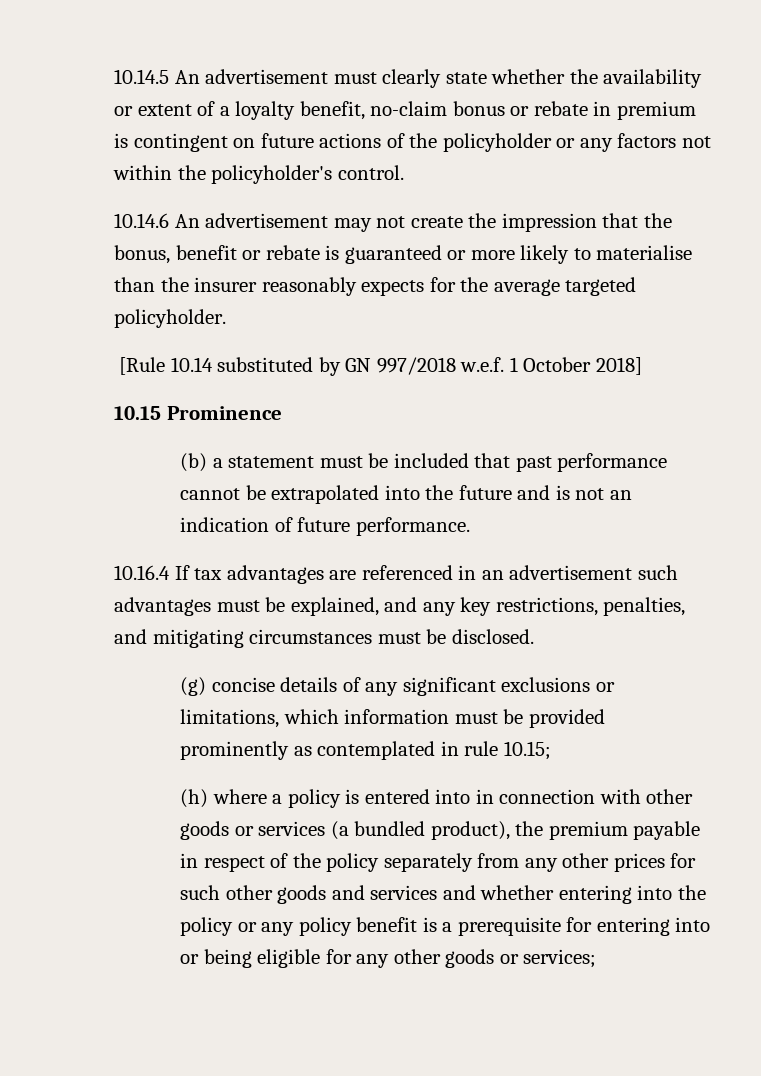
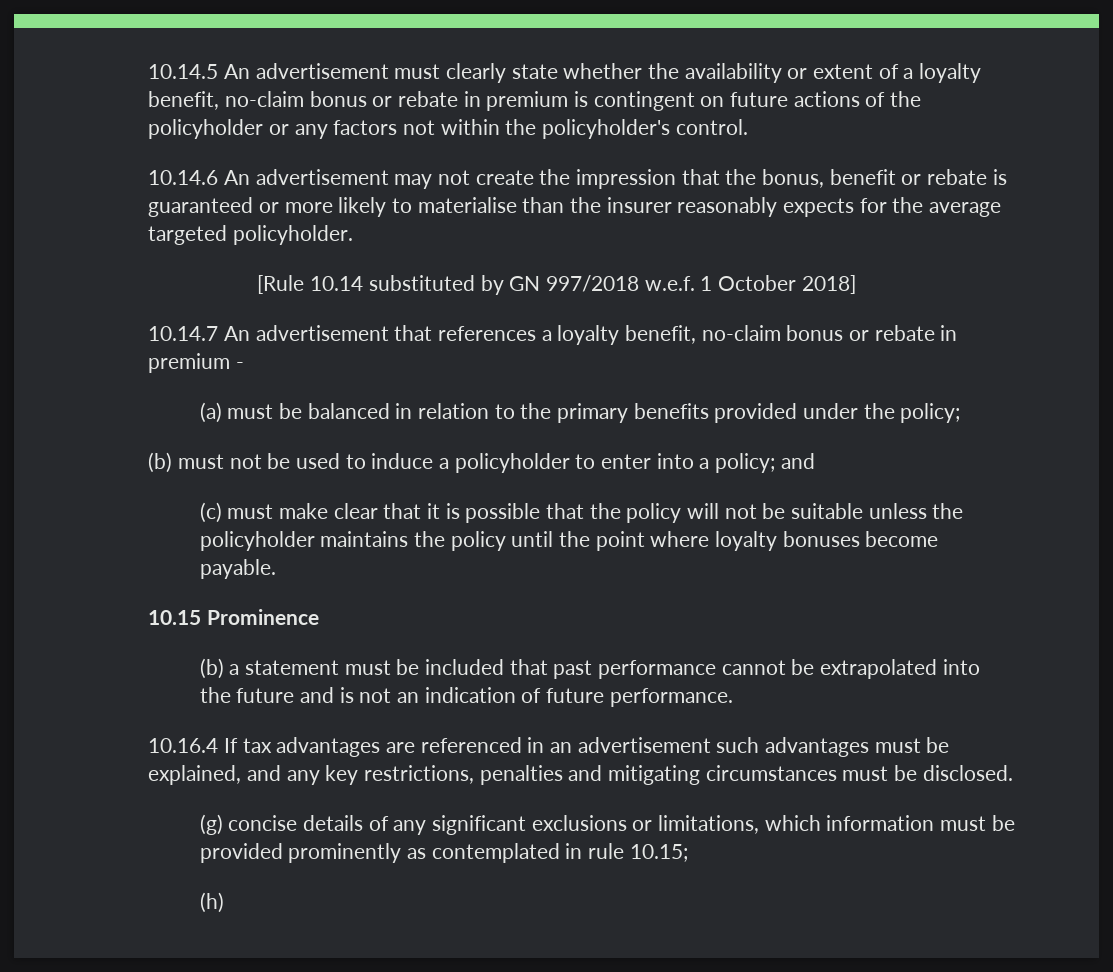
(642, 366) none -> [148,325,958,345] [148,353,244,373] [199,402,961,423] [148,452,815,473] [199,502,964,523] [199,531,939,551] [199,559,276,579] // 10.14.7 An advertisement that references a loyalty benefit, no-claim bonus or rebate in premium - // (a) must be balanced in relation to the primary benefits provided under the policy; // (b) must not be used to induce a policyholder to enter into a policy; and // (c) must make clear that it is possible that the policy will not be suitable unless the policyholder maintains the policy until the point where loyalty bonuses become payable.
[603,597,686,616] penalties, -> [479,765,563,785] penalties
[212,789,694,808] [180,821,701,840] [180,853,697,872] [180,885,706,904] [180,917,711,936] [180,949,597,968] where a policy is entered into in connection with other goods or services (a bundled product), the premium payable in respect of the policy separately from any other prices for such other goods and services and whether entering into the policy or any policy benefit is a prerequisite for entering into or being eligible for any other goods or services; -> (224, 902) none

